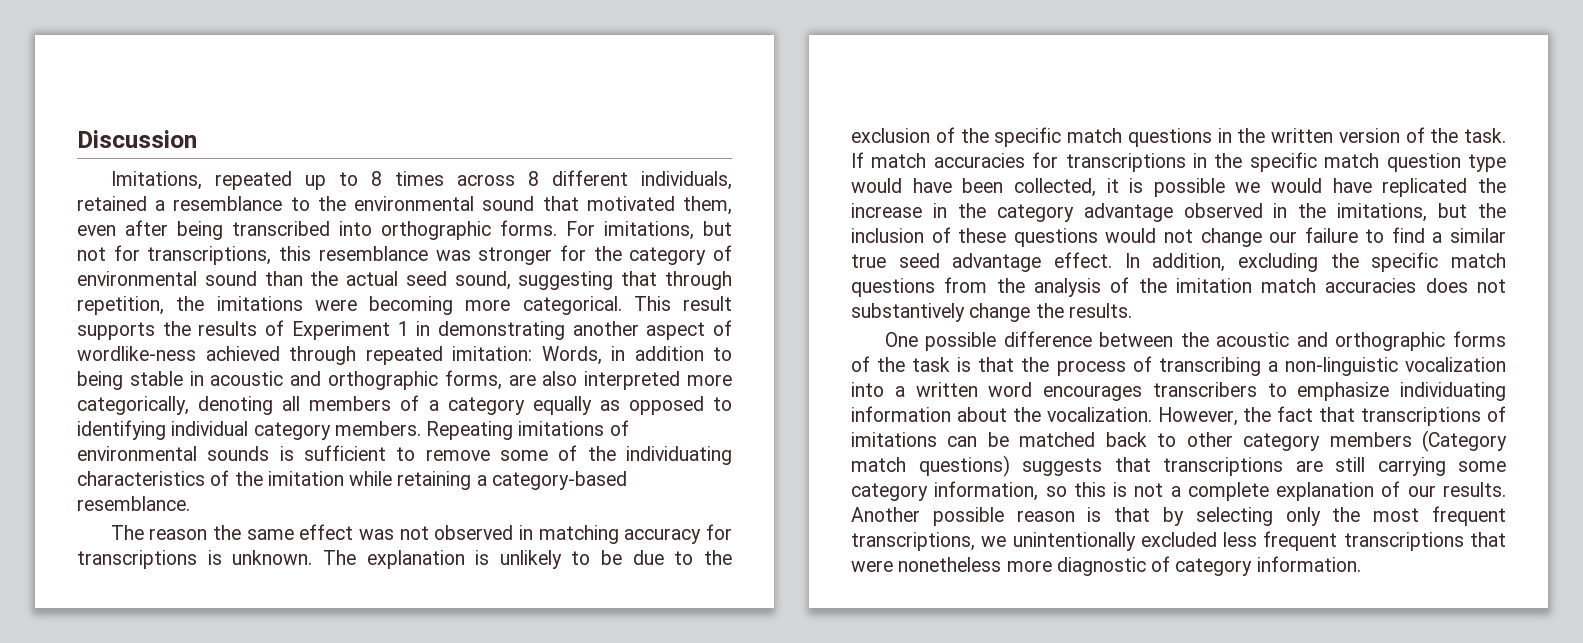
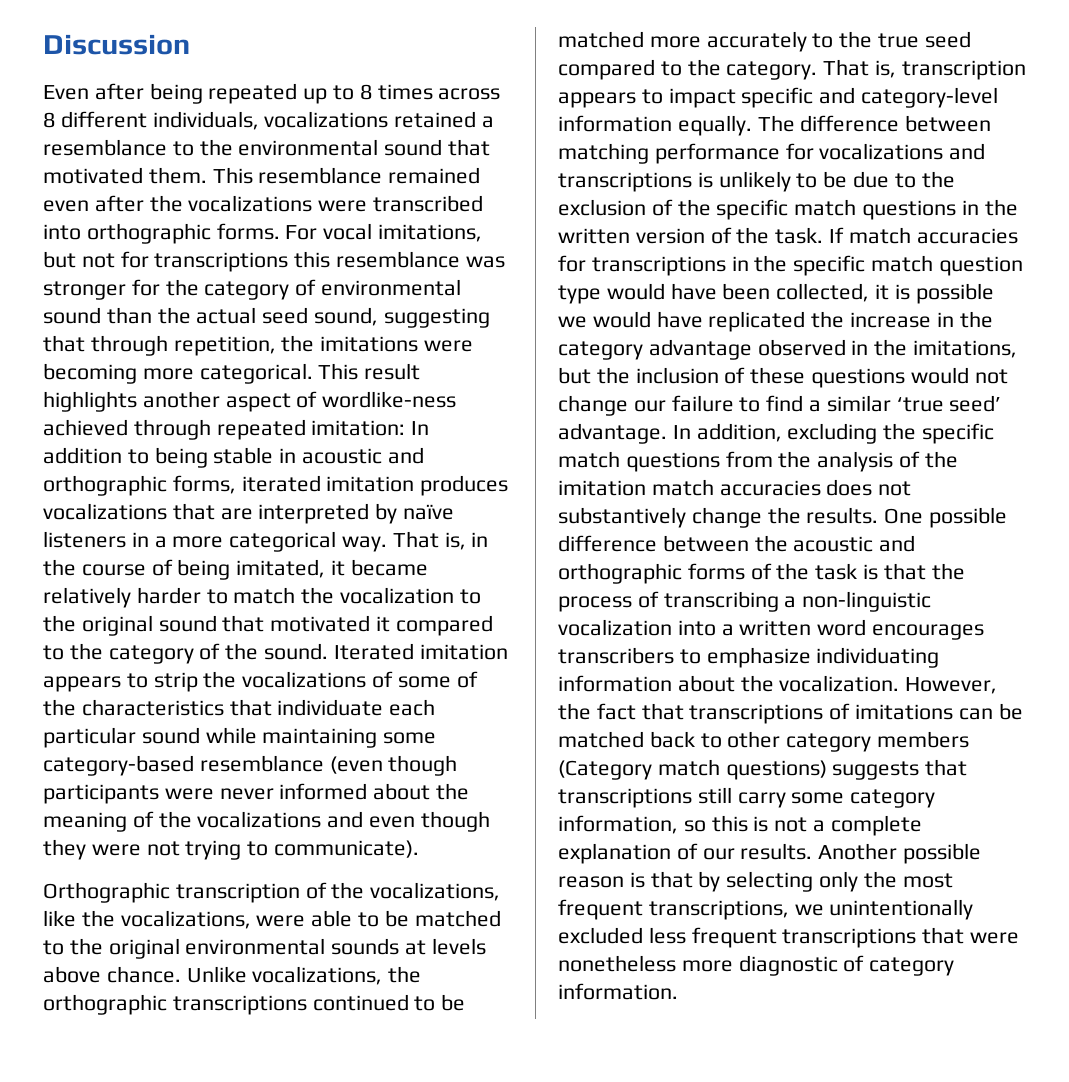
[110,171,202,190] Imitations, -> [43,83,203,104] Even after being
(732, 180) none -> [264,111,389,128] vocalizations
[683,196,732,215] [77,220,223,240] them, even after being -> [148,167,481,184] [43,195,368,212] them. This resemblance remained even after the vocalizations were
(595, 228) none -> [323,223,373,240] vocal
[147,246,272,265] transcriptions, -> [154,252,289,272] transcriptions
[77,320,565,340] supports the results of Experiment 1 in demonstrating -> [43,391,137,412] highlights
[541,346,625,365] Words, in -> [411,421,430,435] In
[508,371,732,390] [77,395,733,415] [77,420,629,440] [77,445,732,465] [77,470,627,490] [77,496,190,511] [110,524,732,544] [77,550,465,569] are also interpreted more categorically, denoting all members of a category equally as opposed to identifying individual category members. Repeating imitations of environmental sounds is sufficient to remove some of the individuating characteristics of the imitation while retaining a category-based resemblance. // The reason the same effect was not observed in matching accuracy for transcriptions is unknown. The explanation -> [241,475,509,496] [43,503,455,524] [43,531,489,552] [43,559,428,580] [43,587,481,608] [43,615,493,636] [43,643,508,664] [43,671,478,692] [43,699,436,716] [43,727,437,748] [43,755,458,776] [43,783,470,804] [43,811,490,832] [43,839,420,860] [43,882,501,903] [43,910,501,929] [43,938,486,959] [43,966,422,985] [43,994,466,1015] [558,31,971,52] [558,59,1026,80] [558,87,999,108] [558,115,992,136] [558,143,986,164] [558,172,692,192] iterated imitation produces vocalizations that are interpreted by naïve listeners in a more categorical way. That is, in the course of being imitated, it became relatively harder to match the vocalization to the original sound that motivated it compared to the category of the sound. Iterated imitation appears to strip the vocalizations of some of the characteristics that individuate each particular sound while maintaining some category-based resemblance (even though participants were never informed about the meaning of the vocalizations and even though they were not trying to communicate). // Orthographic transcription of the vocalizations, like the vocalizations, were able to be matched to the original environmental sounds at levels above chance. Unlike vocalizations, the orthographic transcriptions continued to be matched more accurately to the true seed compared to the category. That is, transcription appears to impact specific and category-level information equally. The difference between matching performance for vocalizations and transcriptions
[851,252,1112,272] true seed advantage effect. -> [896,395,1002,412] [558,423,667,444] ‘true seed’ advantage.
(1132, 310) // -> (879, 515) none
[1295,457,1446,476] are still carrying -> [697,787,786,808] still carry

